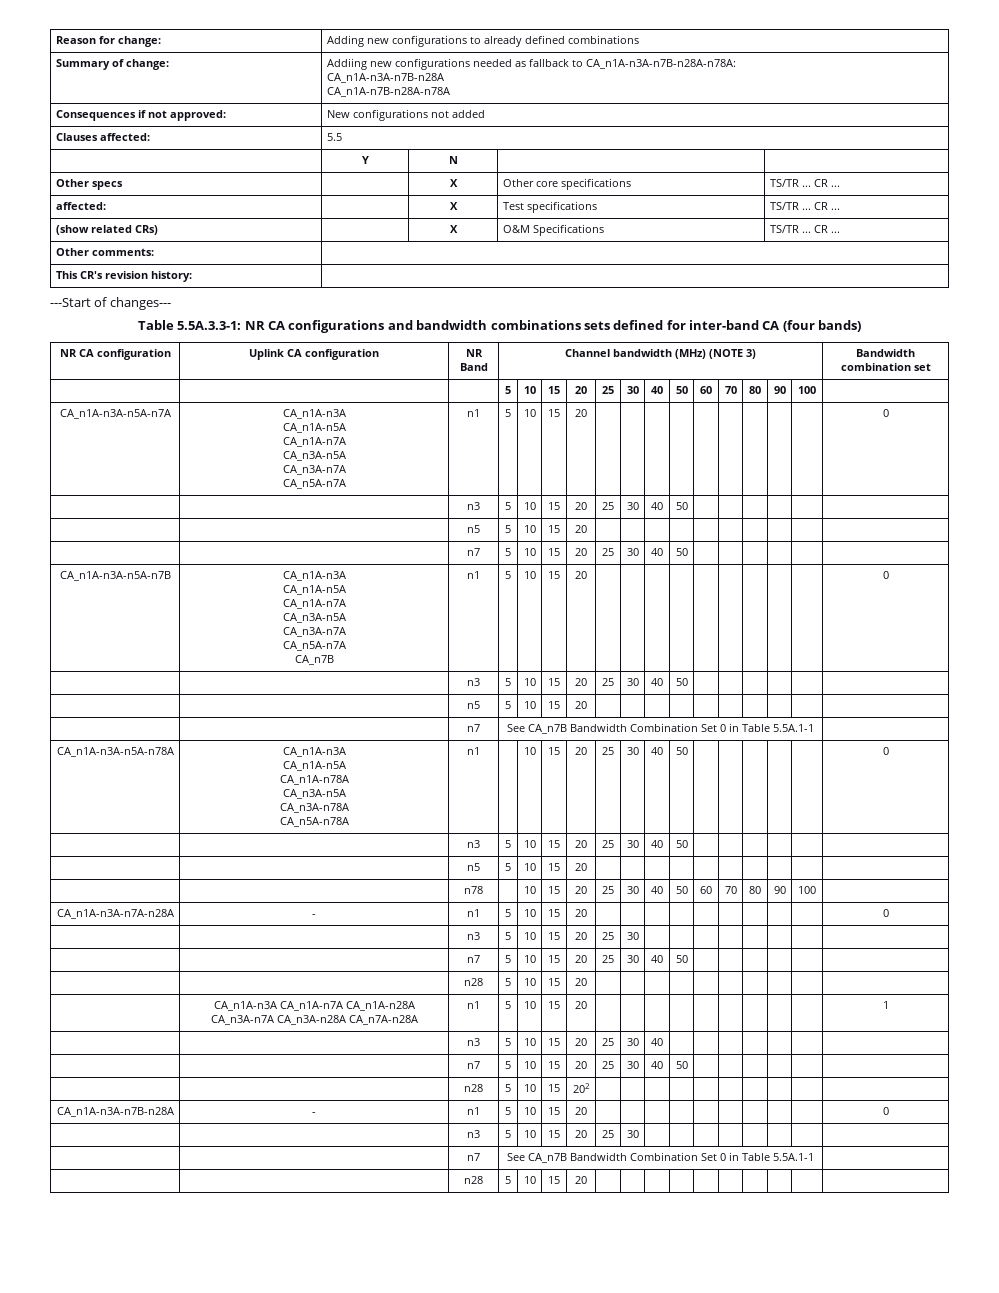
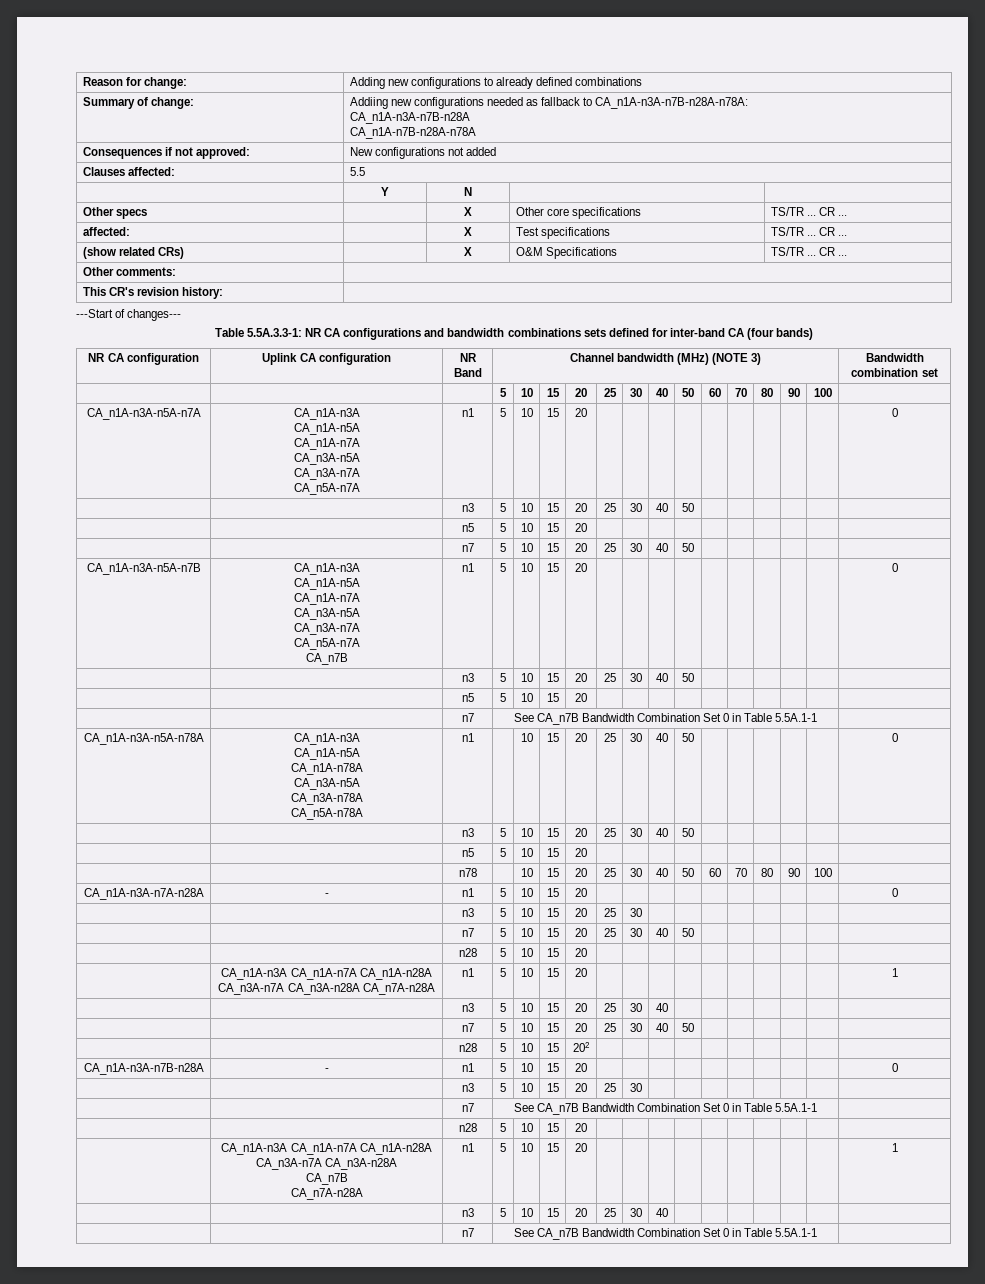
(587, 1180) none -> [221,1143,432,1155] [255,1158,398,1170] [305,1173,348,1185] [290,1188,363,1200] [461,1143,474,1152] [500,1143,506,1152] [520,1143,533,1152] [546,1143,559,1152] [575,1143,587,1152] [891,1143,898,1152] [461,1208,474,1217] [500,1208,506,1217] [520,1208,533,1217] [546,1208,559,1217] [575,1208,587,1217] [603,1208,616,1217] [629,1208,642,1217] [655,1208,668,1217] [461,1228,474,1237] [513,1228,818,1240] // | CA_n1A-n3A CA_n1A-n7A CA_n1A-n28A CA_n3A-n7A CA_n3A-n28A // CA_n7B // CA_n7A-n28A | n1 | 5 | 10 | 15 | 20 | | | | | | | | | | 1 // | | n3 | 5 | 10 | 15 | 20 | 25 | 30 | 40 | | | | | | | // | | n7 | See CA_n7B Bandwidth Combination Set 0 in Table 5.5A.1-1 |

